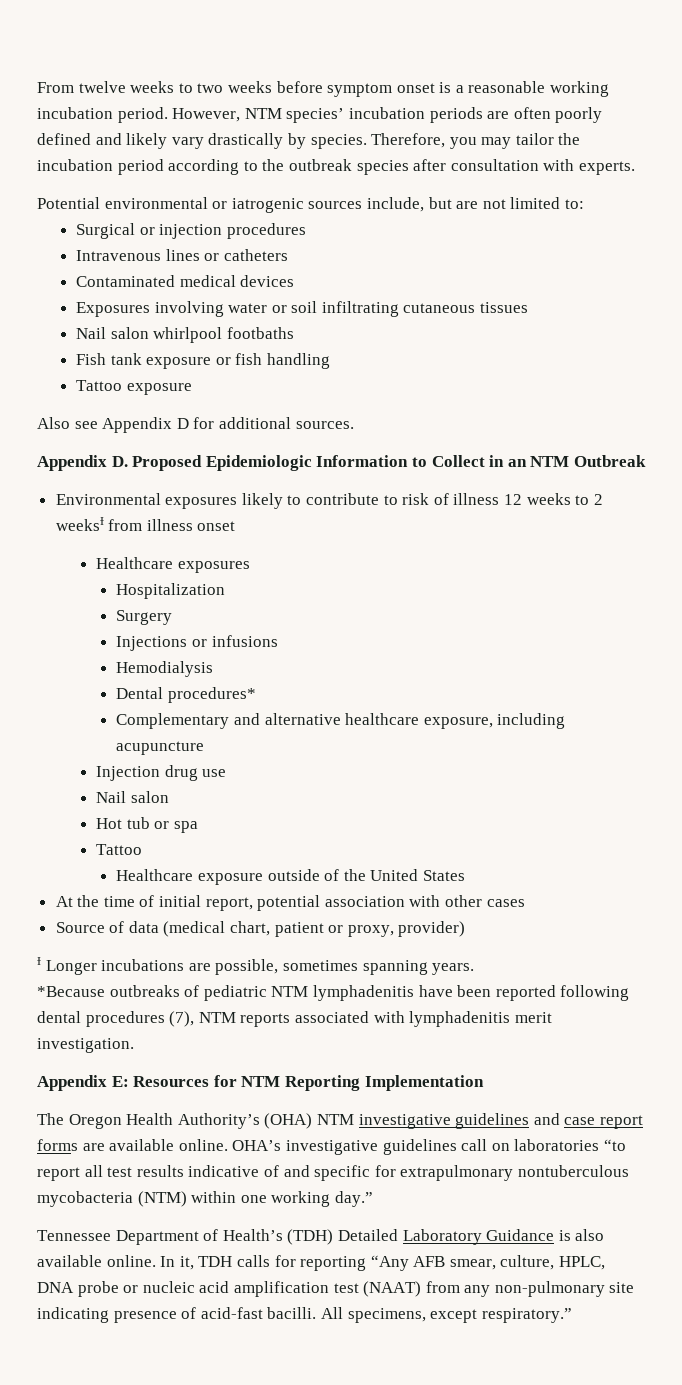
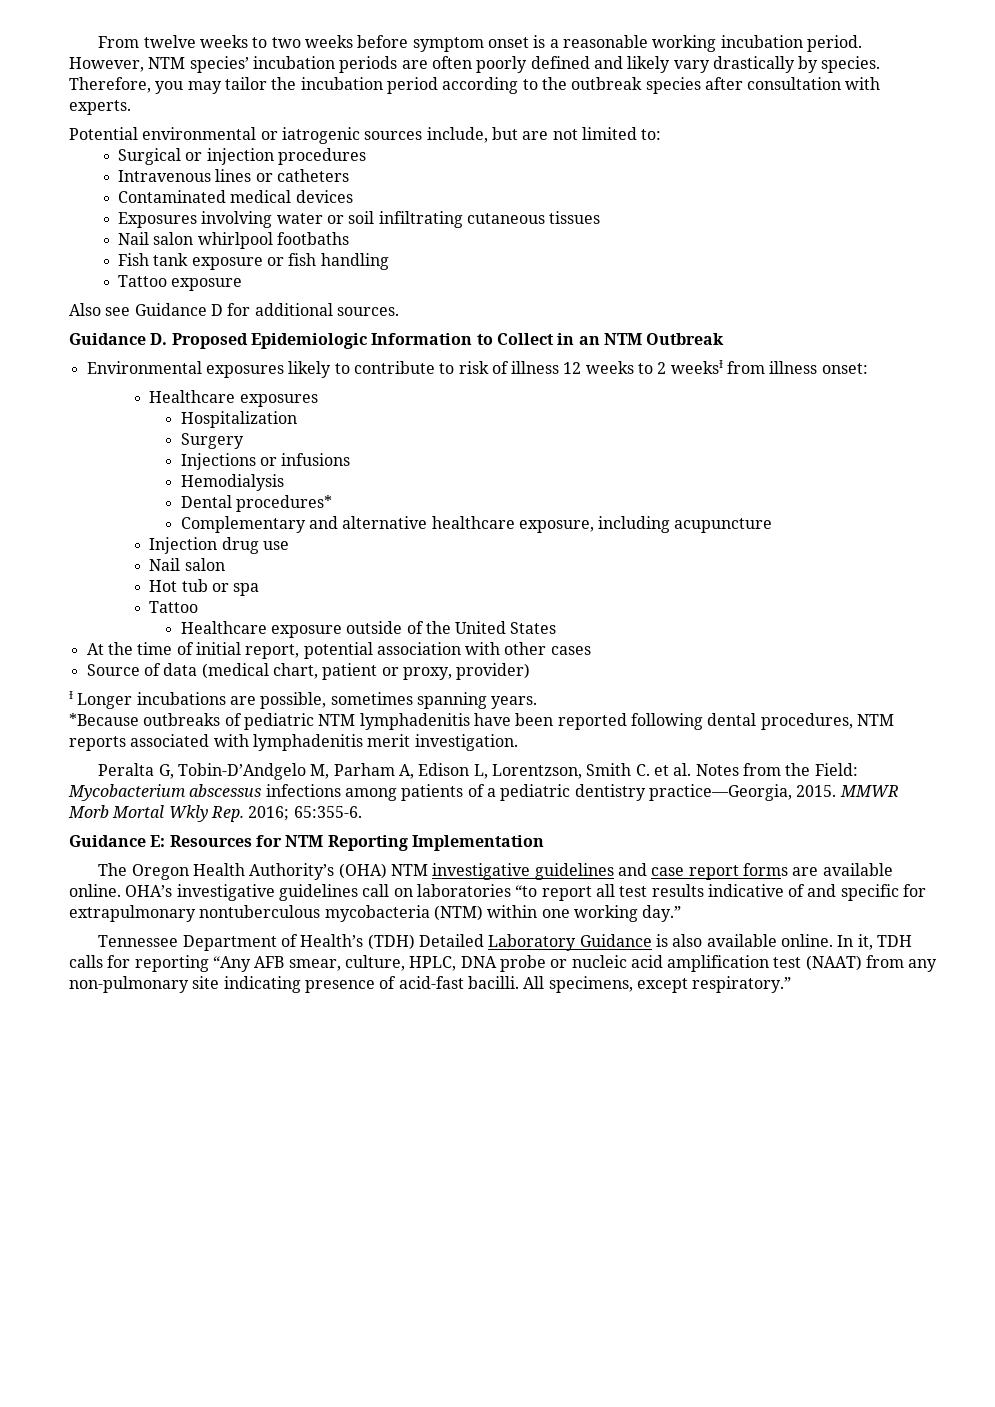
[102,417,173,433] Appendix -> [134,303,207,316] Guidance
[37,455,107,471] Appendix -> [69,333,146,345] Guidance
[197,521,236,531] onset -> [821,363,868,374] onset:
[85,1011,195,1027] procedures (7), -> [760,713,853,730] procedures,
[37,1075,107,1091] Appendix -> [98,763,858,780] [68,784,899,801] [68,805,362,822] [69,835,146,847] Peralta G, Tobin-D’Andgelo M, Parham A, Edison L, Lorentzson, Smith C. et al. Notes from the Field: Mycobacterium abscessus infections among patients of a pediatric dentistry practice—Georgia, 2015. MMWR Morb Mortal Wkly Rep. 2016; 65:355-6. // Guidance

